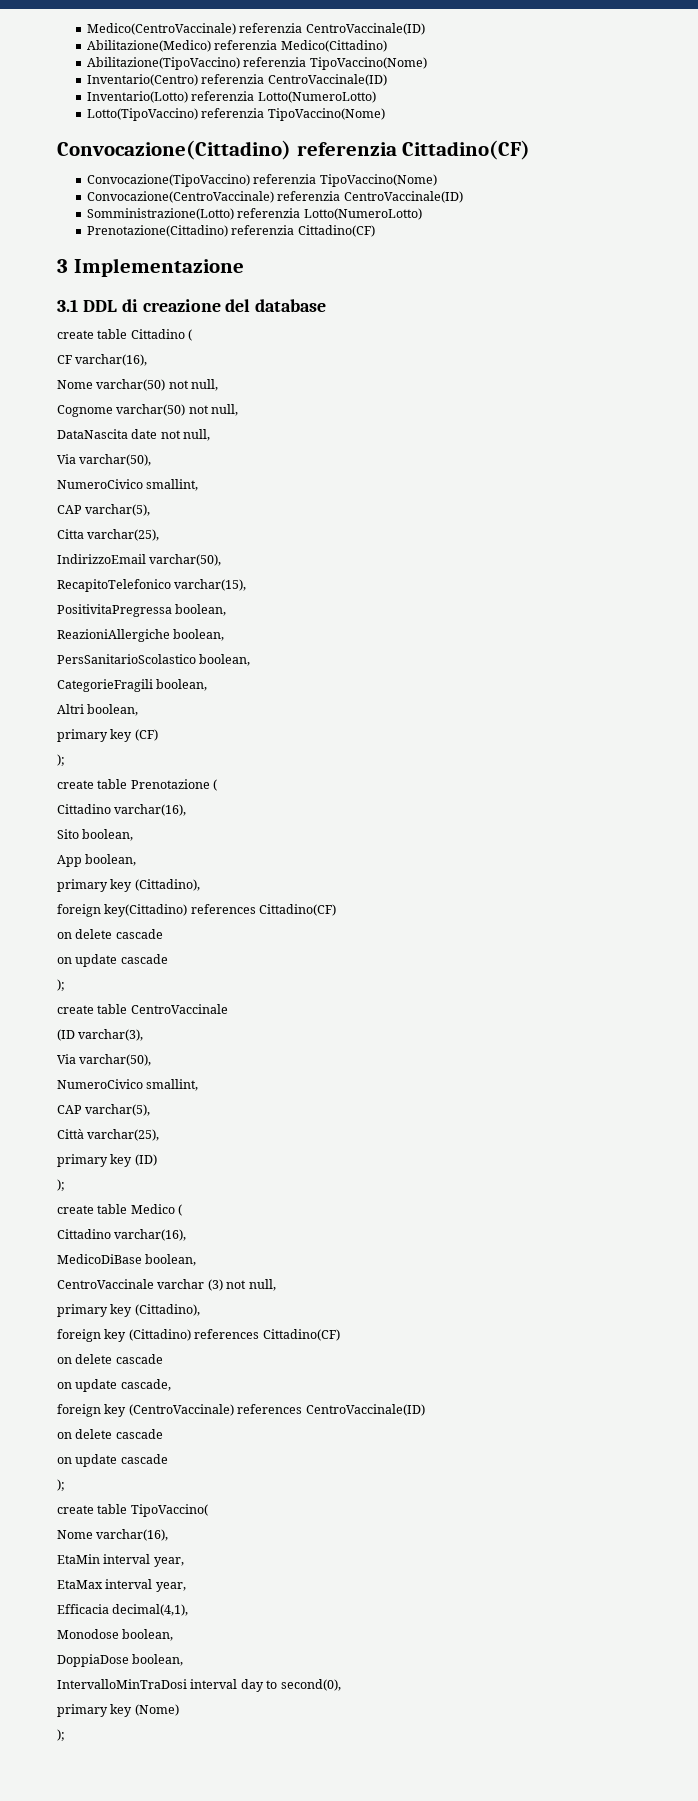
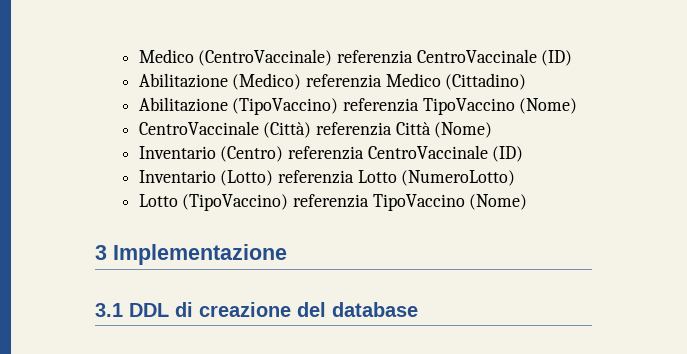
[86,23,425,35] [86,40,387,52] [86,57,427,70] [86,74,387,86] [86,91,376,103] [86,108,385,121] [57,140,531,160] [86,174,437,187] [86,191,463,203] [86,208,422,220] [86,225,375,237] Medico(CentroVaccinale) referenzia CentroVaccinale(ID) // Abilitazione(Medico) referenzia Medico(Cittadino) // Abilitazione(TipoVaccino) referenzia TipoVaccino(Nome) // Inventario(Centro) referenzia CentroVaccinale(ID) // Inventario(Lotto) referenzia Lotto(NumeroLotto) // Lotto(TipoVaccino) referenzia TipoVaccino(Nome) // Convocazione(Cittadino) referenzia Cittadino(CF) // Convocazione(TipoVaccino) referenzia TipoVaccino(Nome) // Convocazione(CentroVaccinale) referenzia CentroVaccinale(ID) // Somministrazione(Lotto) referenzia Lotto(NumeroLotto) // Prenotazione(Cittadino) referenzia Cittadino(CF) -> [138,49,573,66] [138,73,527,90] [138,97,578,115] [138,121,493,138] [138,145,524,162] [138,170,516,186] [138,194,528,211] Medico (CentroVaccinale) referenzia CentroVaccinale (ID) // Abilitazione (Medico) referenzia Medico (Cittadino) // Abilitazione (TipoVaccino) referenzia TipoVaccino (Nome) // CentroVaccinale (Città) referenzia Città (Nome) // Inventario (Centro) referenzia CentroVaccinale (ID) // Inventario (Lotto) referenzia Lotto (NumeroLotto) // Lotto (TipoVaccino) referenzia TipoVaccino (Nome)
[57,329,193,341] [57,354,148,366] [57,379,219,391] [57,404,239,417] [57,429,211,441] [57,454,152,466] [57,479,199,491] [57,504,151,516] [57,529,160,541] [57,554,222,566] [57,579,247,592] [57,604,227,617] [57,629,225,642] [57,654,251,666] [57,679,208,692] [57,704,139,716] [57,729,158,742] [57,754,65,766] [57,779,218,791] [57,804,187,816] [57,829,134,841] [57,854,137,867] [57,879,200,892] [57,904,337,917] [57,929,163,939] [57,954,168,967] [57,979,65,991] [57,1004,228,1014] [57,1029,144,1041] [57,1054,152,1066] [57,1079,199,1091] [57,1104,151,1116] [57,1129,160,1141] [57,1154,157,1167] [57,1179,65,1191] [57,1204,183,1216] [57,1229,187,1241] [57,1254,197,1266] [57,1279,276,1291] [57,1304,200,1317] [57,1329,340,1342] [57,1354,163,1364] [57,1379,171,1392] [57,1404,425,1417] [57,1429,163,1439] [57,1454,168,1467] [57,1479,65,1491] [57,1504,208,1517] [57,1529,169,1541] [57,1554,184,1567] [57,1579,186,1592] [57,1604,189,1616] [57,1629,174,1641] [57,1654,184,1667] [57,1679,341,1692] [57,1704,179,1717] [57,1729,65,1741] // create table Cittadino ( // CF varchar(16), // Nome varchar(50) not null, // Cognome varchar(50) not null, // DataNascita date not null, // Via varchar(50), // NumeroCivico smallint, // CAP varchar(5), // Citta varchar(25), // IndirizzoEmail varchar(50), // RecapitoTelefonico varchar(15), // PositivitaPregressa boolean, // ReazioniAllergiche boolean, // PersSanitarioScolastico boolean, // CategorieFragili boolean, // Altri boolean, // primary key (CF) // ); // create table Prenotazione ( // Cittadino varchar(16), // Sito boolean, // App boolean, // primary key (Cittadino), // foreign key(Cittadino) references Cittadino(CF) // on delete cascade // on update cascade // ); // create table CentroVaccinale // (ID varchar(3), // Via varchar(50), // NumeroCivico smallint, // CAP varchar(5), // Città varchar(25), // primary key (ID) // ); // create table Medico ( // Cittadino varchar(16), // MedicoDiBase boolean, // CentroVaccinale varchar (3) not null, // primary key (Cittadino), // foreign key (Cittadino) references Cittadino(CF) // on delete cascade // on update cascade, // foreign key (CentroVaccinale) references CentroVaccinale(ID) // on delete cascade // on update cascade // ); // create table TipoVaccino( // Nome varchar(16), // EtaMin interval year, // EtaMax interval year, // Efficacia decimal(4,1), // Monodose boolean, // DoppiaDose boolean, // IntervalloMinTraDosi interval day to second(0), // primary key (Nome) // ); -> (418, 309) none

